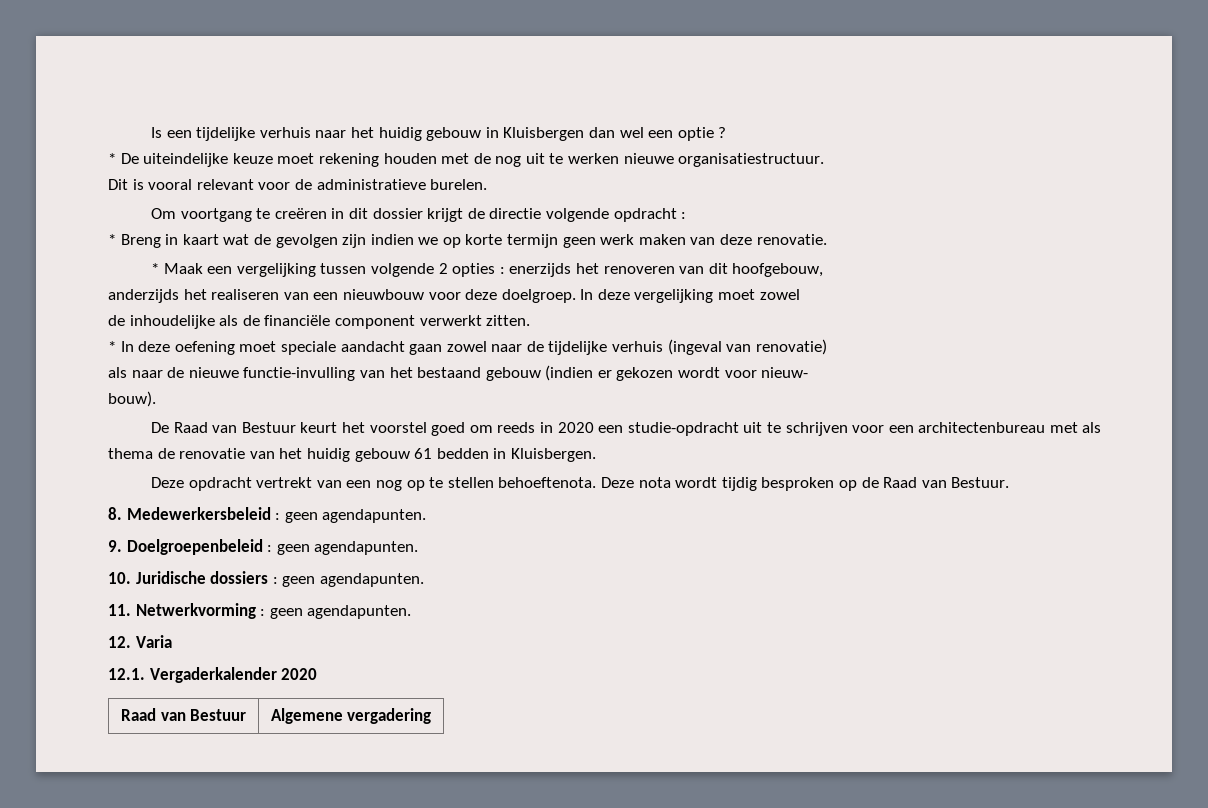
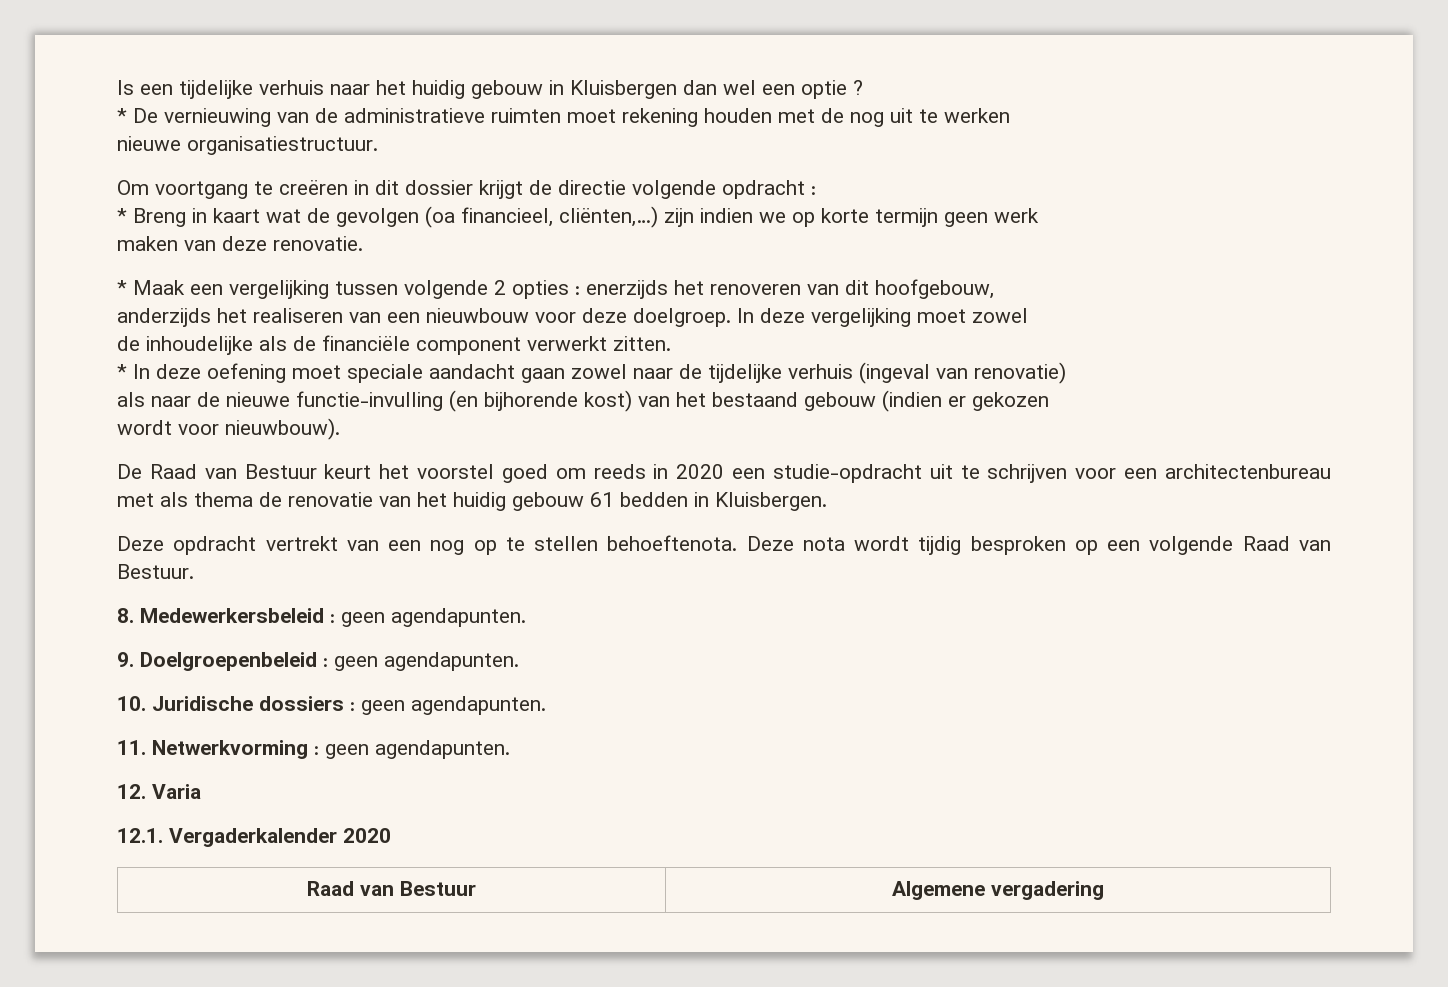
[143,153,273,167] uiteindelijke keuze -> [164,108,561,127] vernieuwing van de administratieve ruimten
(620, 158) none -> (1010, 115) //
[108,179,488,190] // Dit is vooral relevant voor de administratieve burelen. -> (378, 145) none
(338, 241) none -> [425,206,658,228] (oa financieel, cliënten,…)
(635, 239) none -> (1039, 215) //
(356, 374) none -> [449,390,632,412] (en bijhorende kost)
(674, 374) none -> (1049, 401) //
[761,367,809,378] [108,391,156,407] nieuw- // bouw). -> [225,418,340,440] nieuwbouw).
[861,477,879,488] de -> [1107,536,1234,555] een volgende

